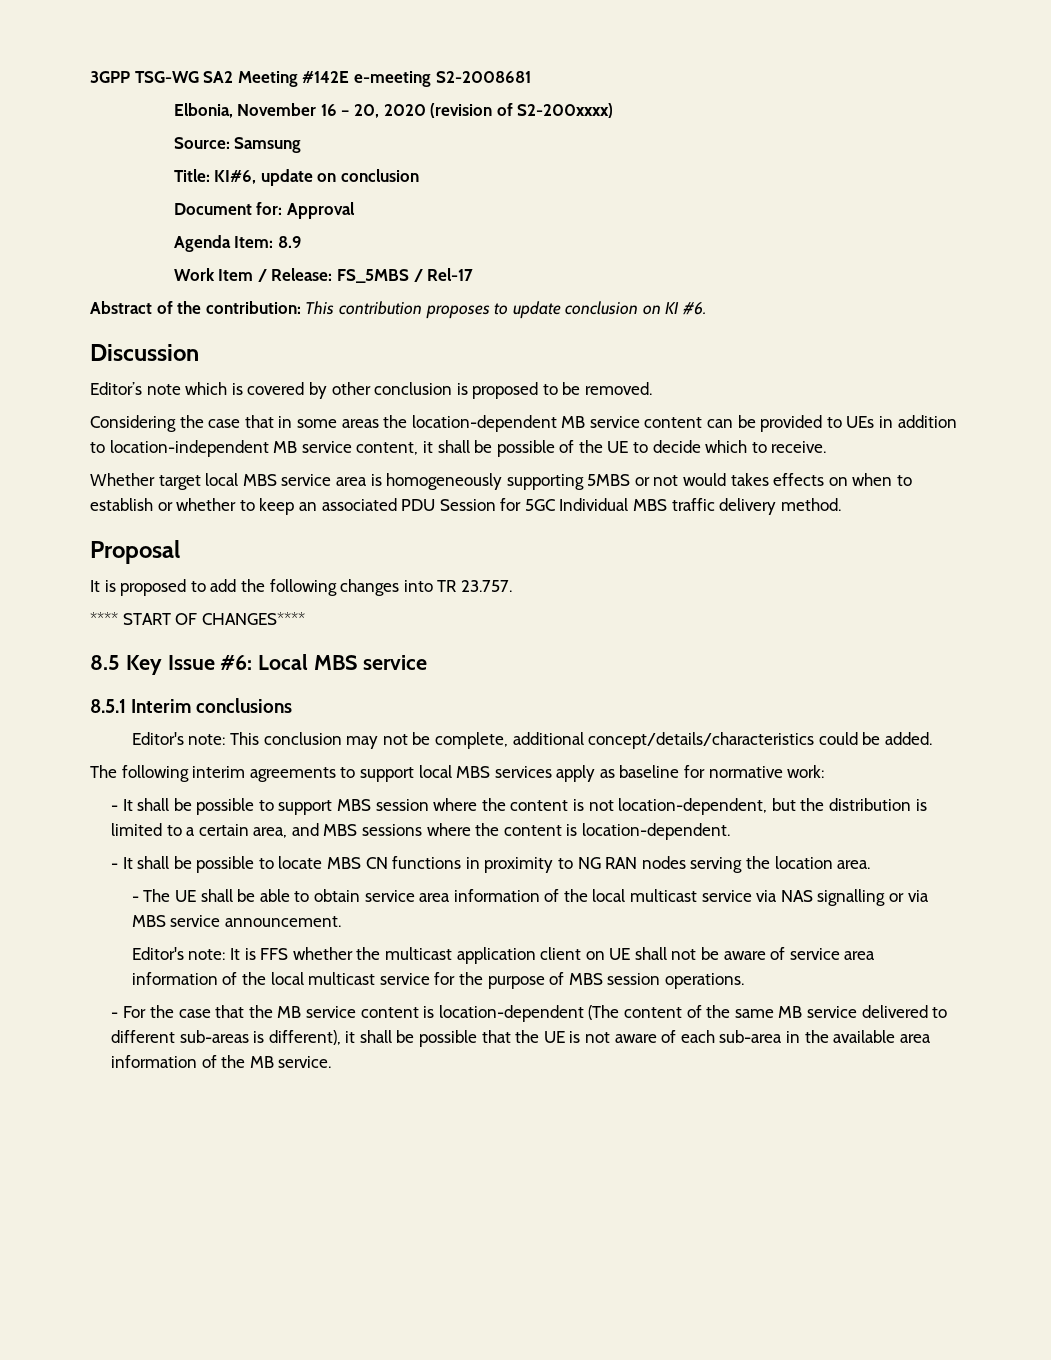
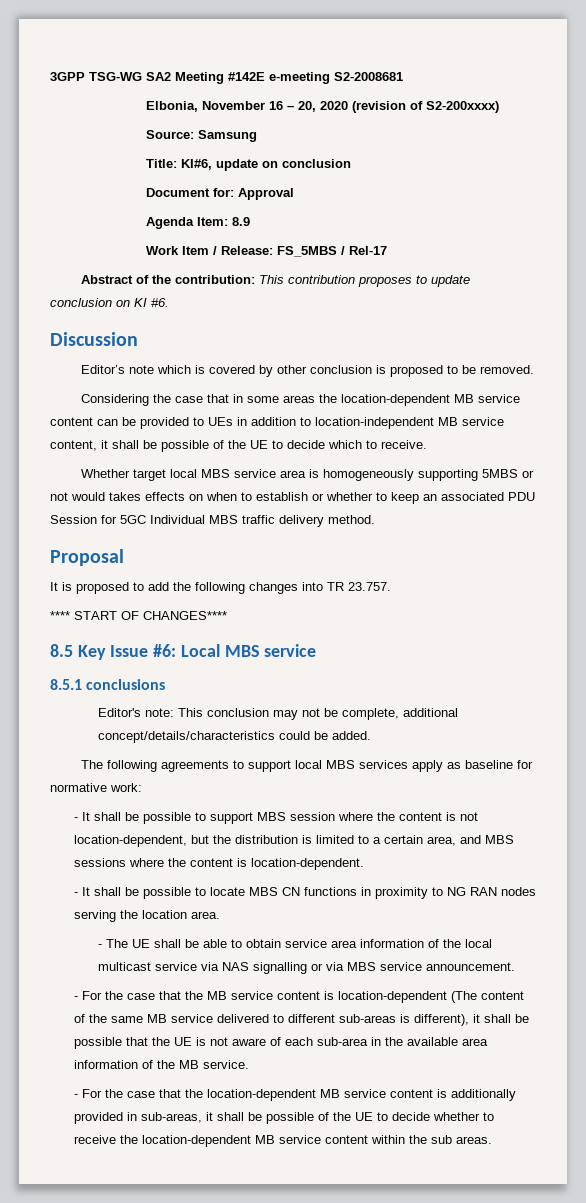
[131,699,192,713] Interim -> (82, 684) none
[192,766,246,778] interim -> (158, 766) none
[131,947,876,964] [131,972,744,989] // Editor's note: It is FFS whether the multicast application client on UE shall not be aware of service area information of the local multicast service for the purpose of MBS session operations. -> (515, 966) none
(332, 1062) none -> [73,1089,516,1101] [73,1112,494,1124] [73,1135,492,1147] // - For the case that the location-dependent MB service content is additionally provided in sub-areas, it shall be possible of the UE to decide whether to receive the location-dependent MB service content within the sub areas.

